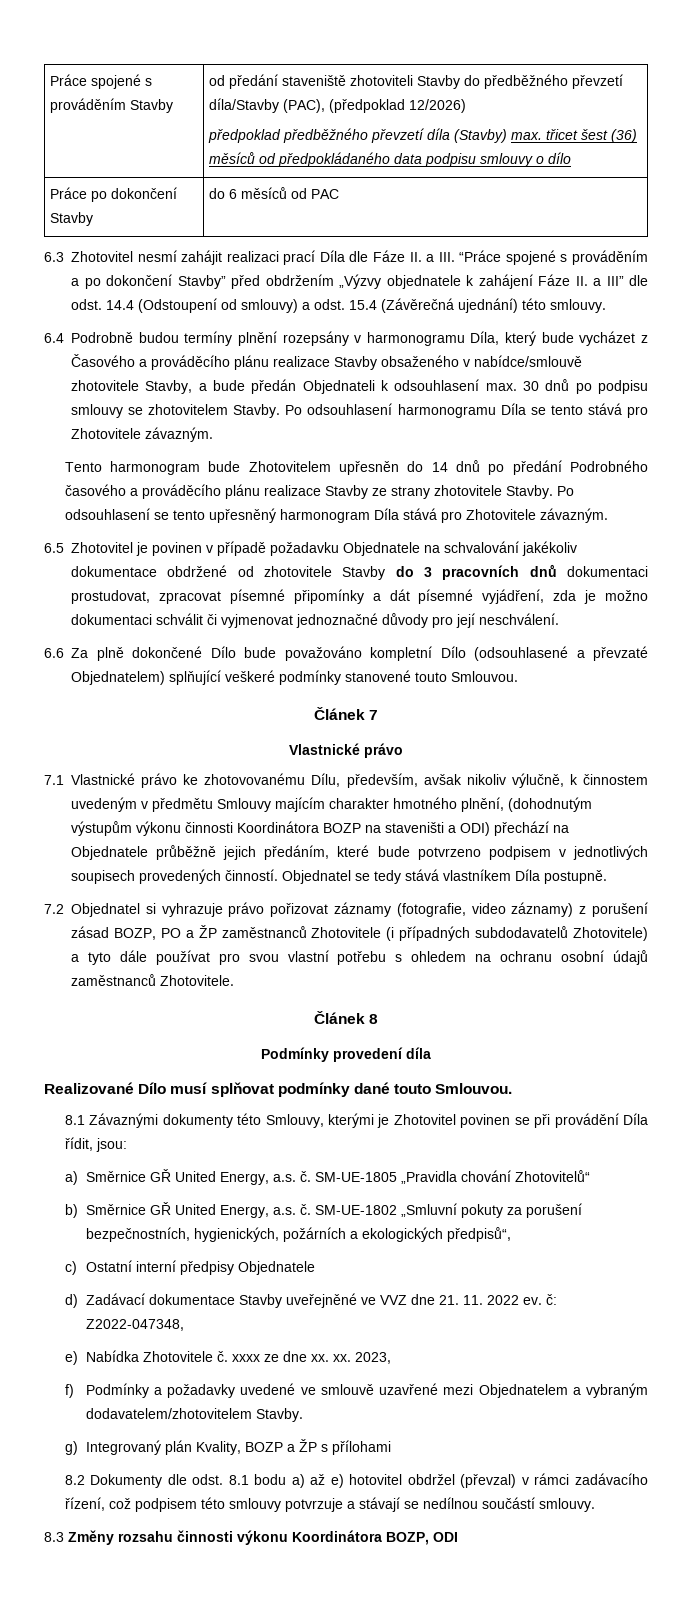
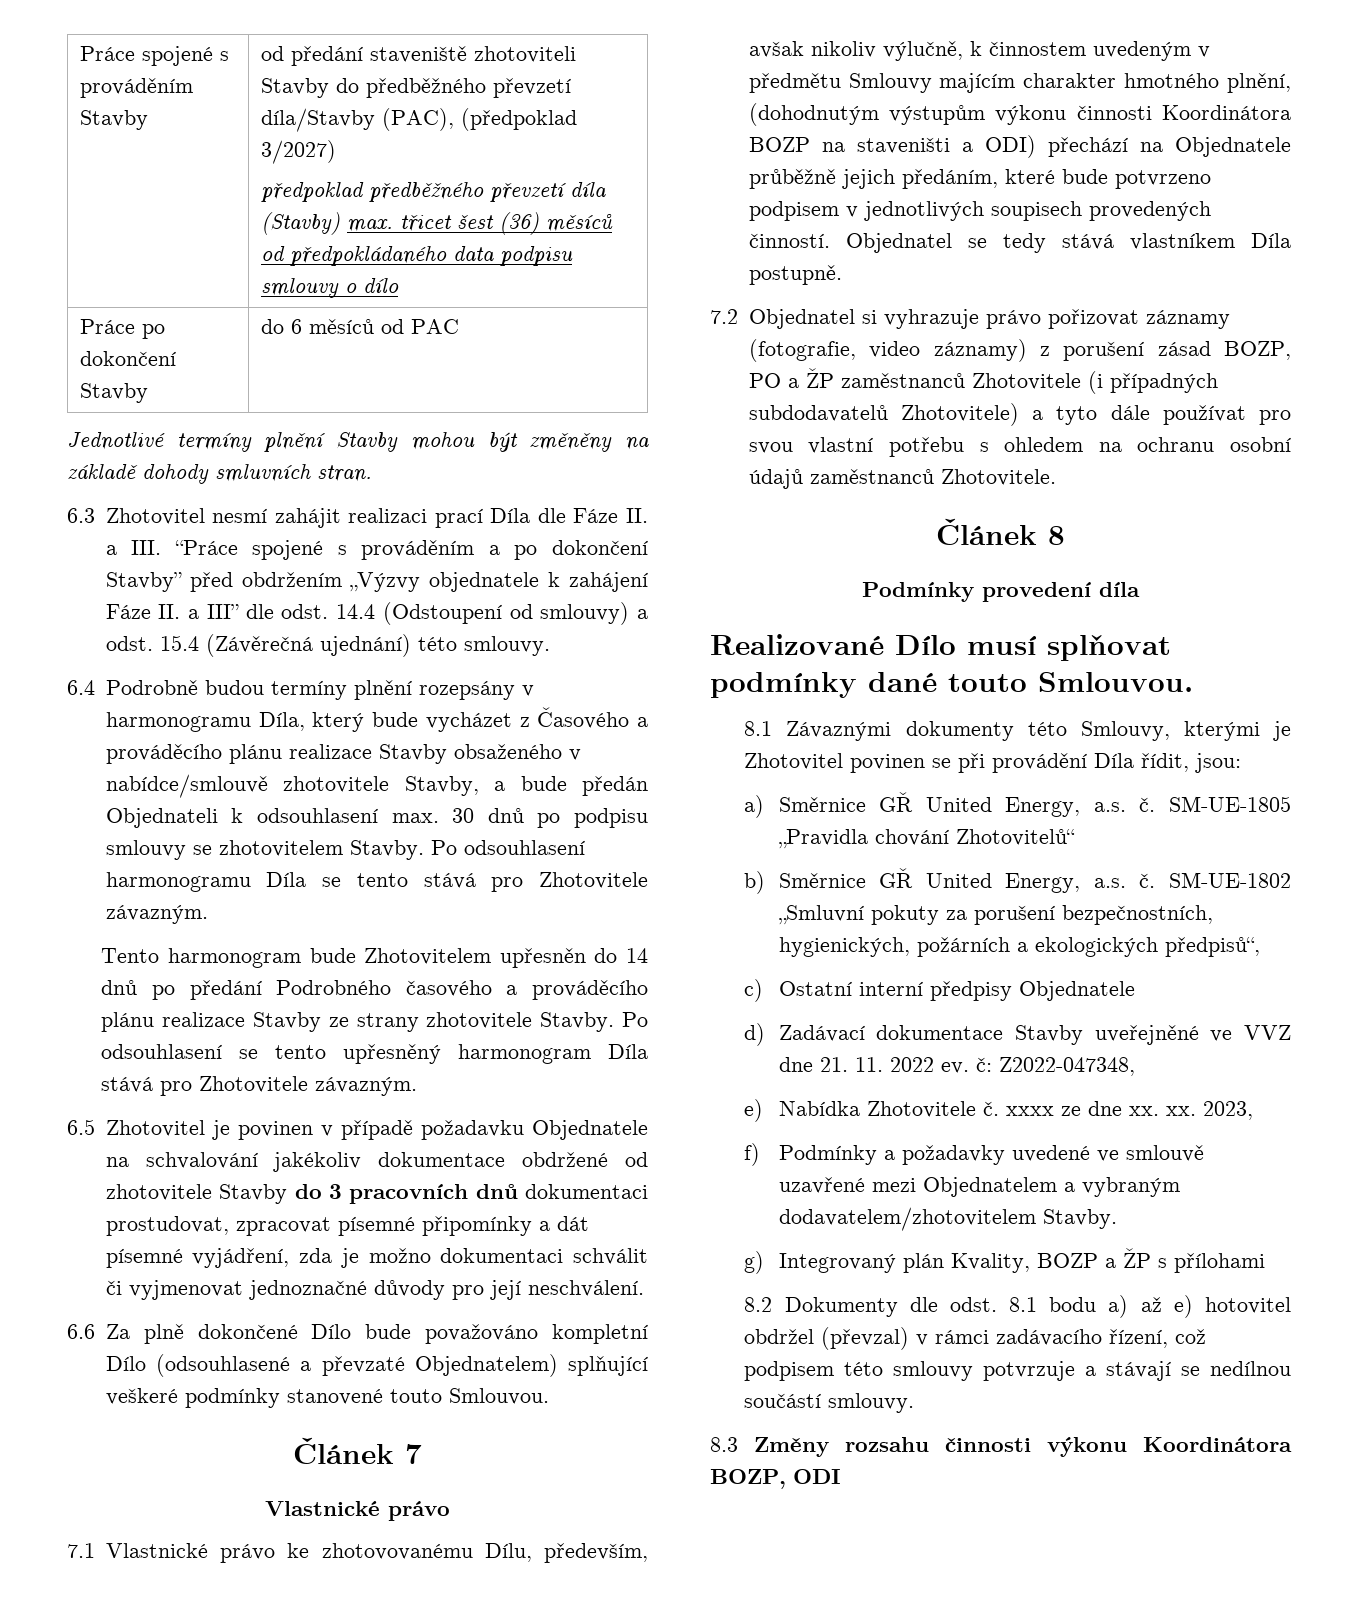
[409,99,467,113] 12/2026) -> [260,140,336,164] 3/2027)
(340, 194) none -> [67,432,649,452] [67,464,372,484] // Jednotlivé termíny plnění Stavby mohou být změněny na základě dohody smluvních stran.

